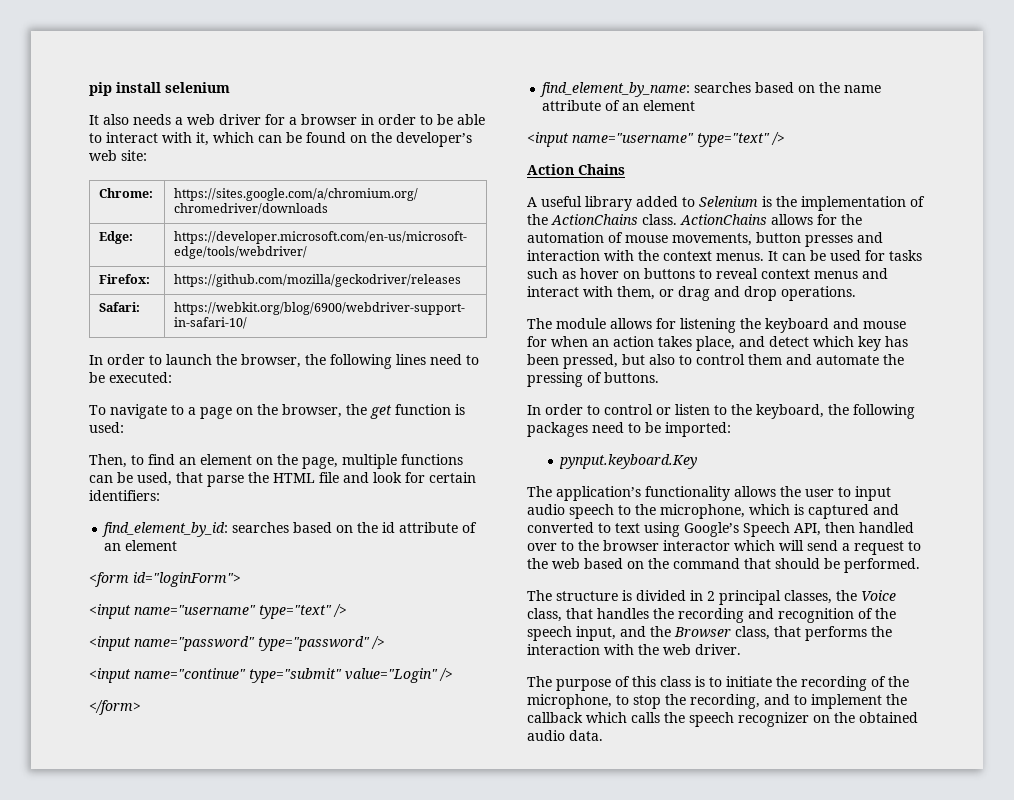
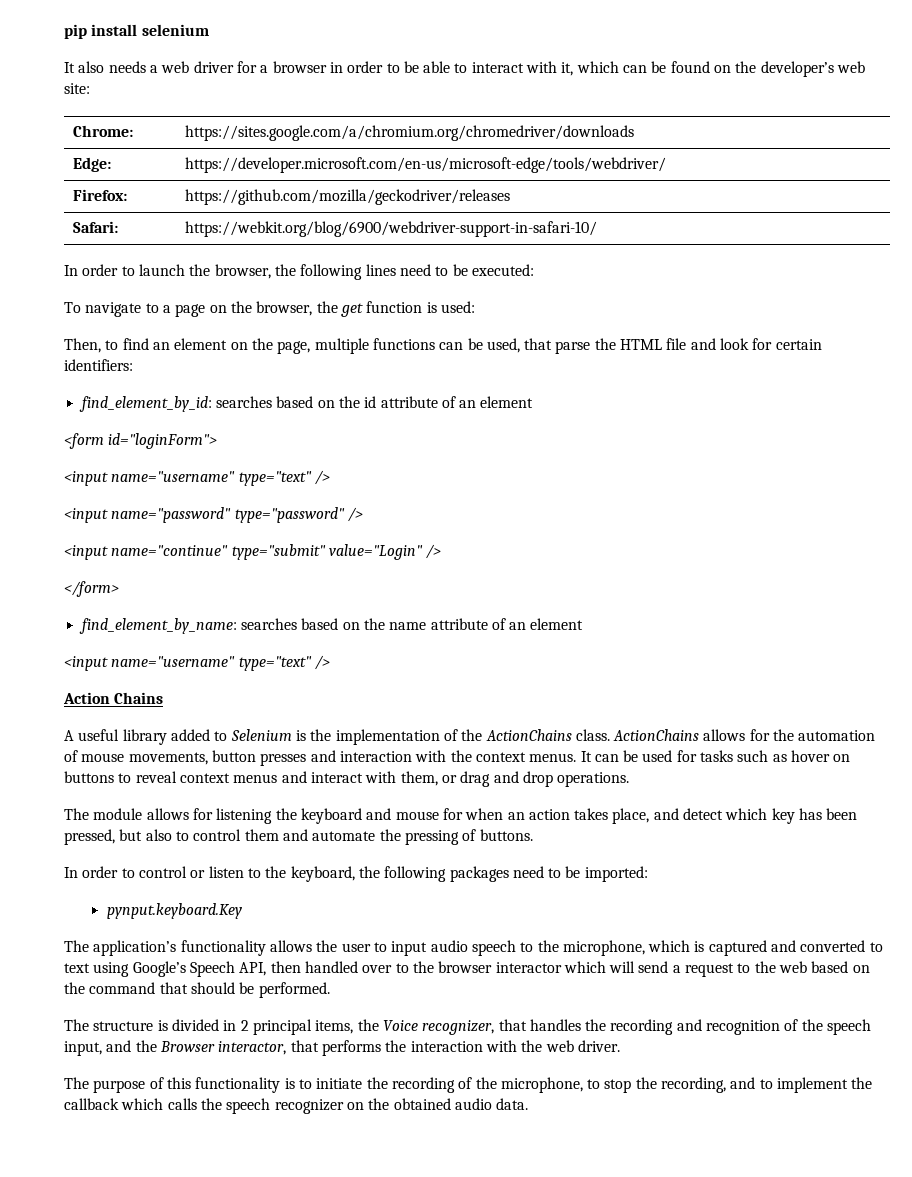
[784,590,832,604] classes, -> [315,1020,354,1034] items,
[527,608,562,622] class, -> [422,1020,495,1035] recognizer,
[735,626,770,640] class, -> [218,1041,287,1055] interactor,
[660,676,691,687] class -> [195,1077,281,1093] functionality

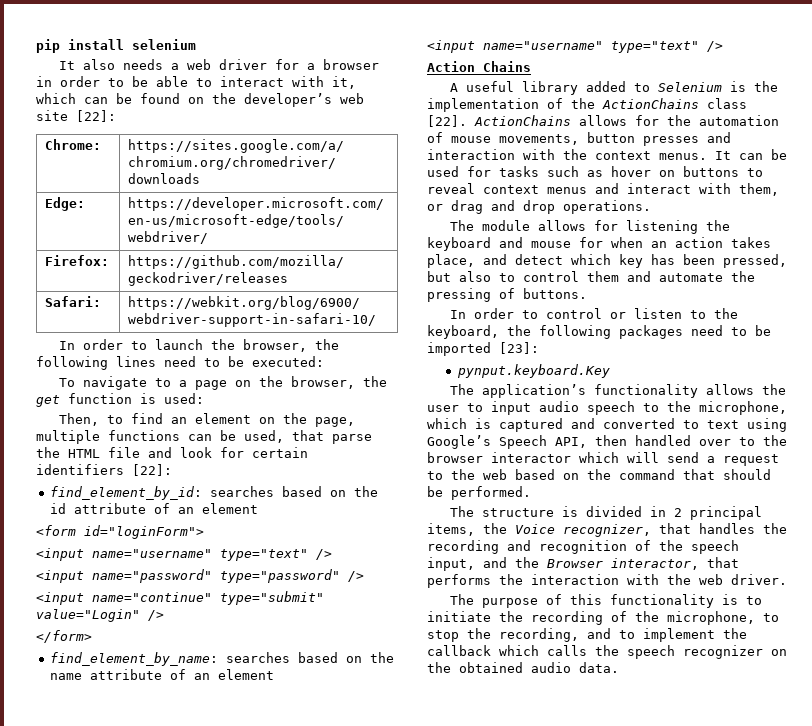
[64,83,90,94] site: -> [36,110,116,122] site [22]:
[64,359,133,371] identifiers: -> [36,464,172,476] identifiers [22]:
[575,729,610,741] class. -> [707,98,747,109] [427,115,467,127] class [22].
[584,866,648,882] imported: -> [427,342,539,356] imported [23]:

